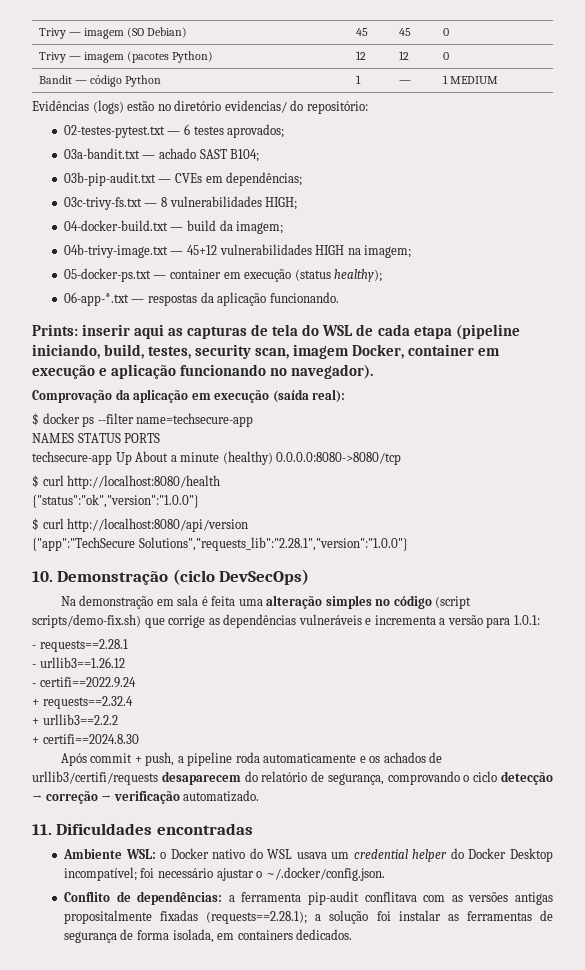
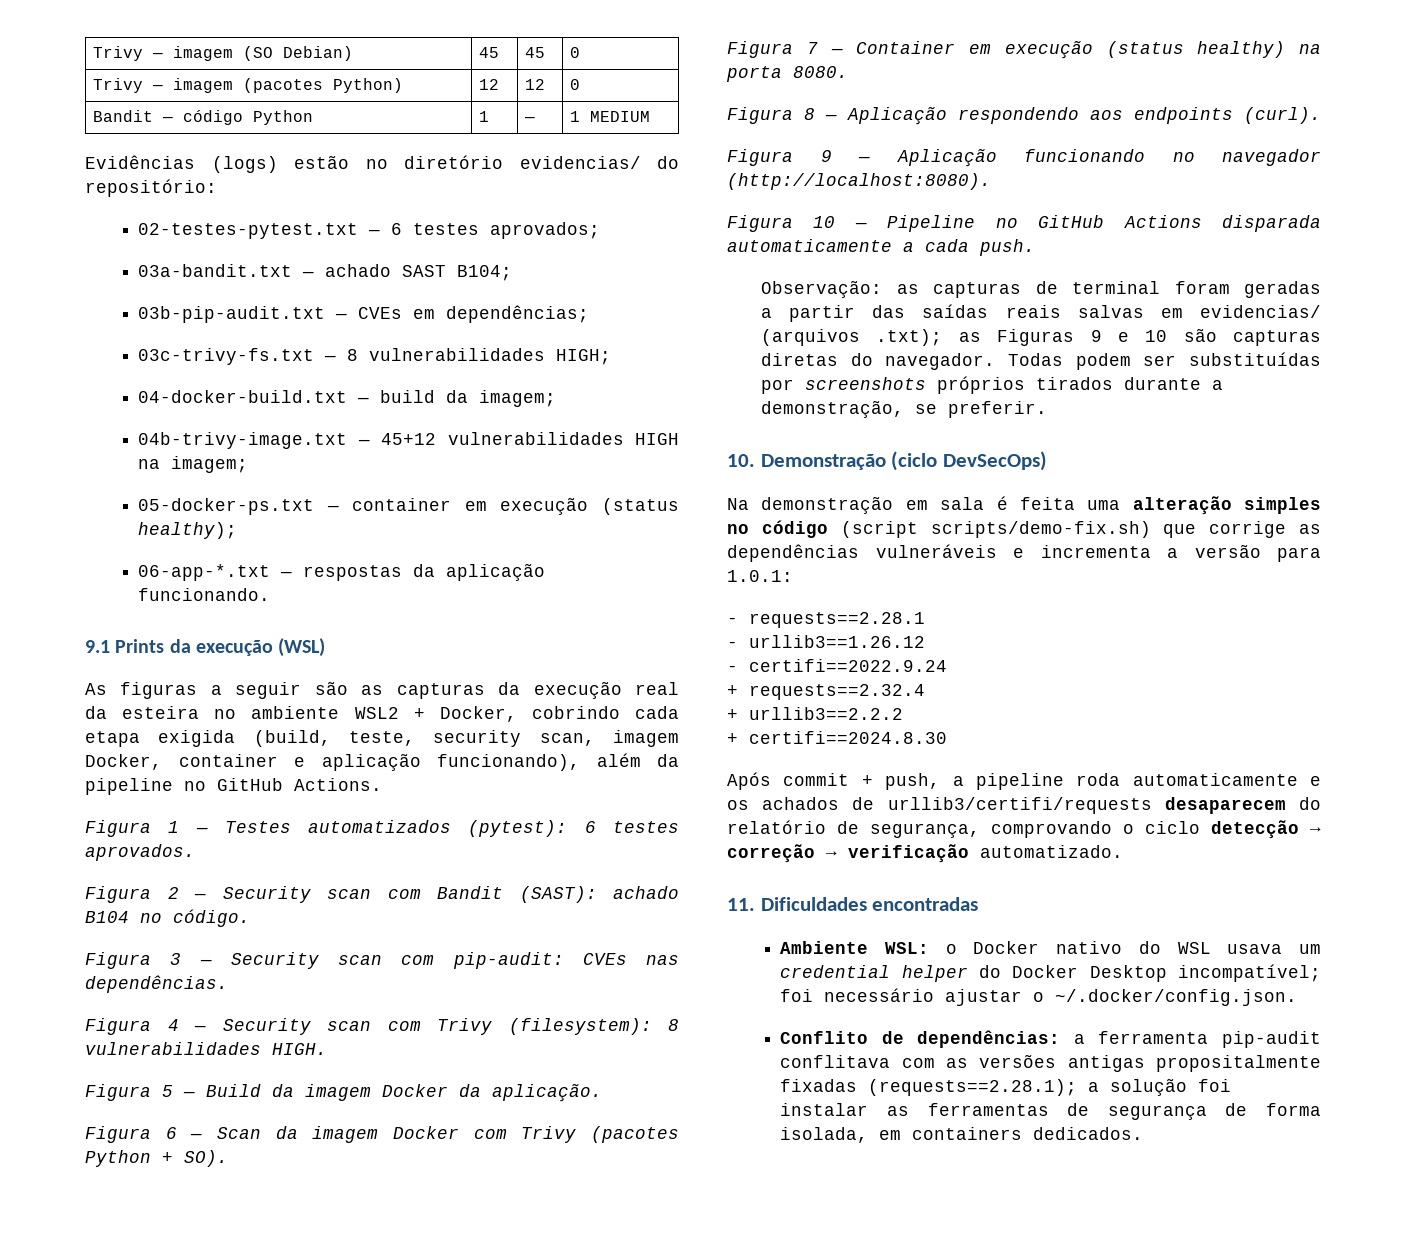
[32,324,520,339] [32,344,192,359] Prints: inserir aqui as capturas de tela do WSL de cada etapa (pipeline iniciando, build, testes, -> [85,638,326,657] [85,681,680,699] [85,706,679,722] [85,730,415,747] 9.1 Prints da execução (WSL) // As figuras a seguir são as capturas da execução real da esteira no ambiente WSL2 + Docker, cobrindo cada etapa exigida (build, teste,
[478,348,501,356] [32,364,374,379] [32,389,346,403] [32,413,254,427] [32,433,161,443] [32,451,402,465] [32,475,221,489] [32,494,199,508] [32,518,249,532] [32,537,408,551] em execução e aplicação funcionando no navegador). // Comprovação da aplicação em execução (saída real): // $ docker ps --filter name=techsecure-app // NAMES STATUS PORTS // techsecure-app Up About a minute (healthy) 0.0.0.0:8080->8080/tcp // $ curl http://localhost:8080/health // {"status":"ok","version":"1.0.0"} // $ curl http://localhost:8080/api/version // {"app":"TechSecure Solutions","requests_lib":"2.28.1","version":"1.0.0"} -> [294,753,679,771] [85,778,382,795] [85,820,679,837] [85,844,195,861] [85,886,679,903] [85,909,250,927] [85,952,679,969] [85,975,228,993] [85,1018,679,1035] [85,1042,327,1055] [85,1083,602,1102] [85,1126,679,1143] [85,1150,228,1167] [727,40,1321,59] [726,66,848,82] [727,106,1321,125] [727,148,1321,167] [727,173,991,190] [727,215,1321,232] [727,239,1035,256] [761,280,1321,298] [761,304,1321,322] [761,328,1321,346] [761,352,1321,370] [761,376,1224,394] [761,400,1048,418] e aplicação funcionando), além da pipeline no GitHub Actions. // Figura 1 — Testes automatizados (pytest): 6 testes aprovados. // Figura 2 — Security scan com Bandit (SAST): achado B104 no código. // Figura 3 — Security scan com pip-audit: CVEs nas dependências. // Figura 4 — Security scan com Trivy (filesystem): 8 vulnerabilidades HIGH. // Figura 5 — Build da imagem Docker da aplicação. // Figura 6 — Scan da imagem Docker com Trivy (pacotes Python + SO). // Figura 7 — Container em execução (status healthy) na porta 8080. // Figura 8 — Aplicação respondendo aos endpoints (curl). // Figura 9 — Aplicação funcionando no navegador (http://localhost:8080). // Figura 10 — Pipeline no GitHub Actions disparada automaticamente a cada push. // Observação: as capturas de terminal foram geradas a partir das saídas reais salvas em evidencias/ (arquivos .txt); as Figuras 9 e 10 são capturas diretas do navegador. Todas podem ser substituídas por screenshots próprios tirados durante a demonstração, se preferir.

